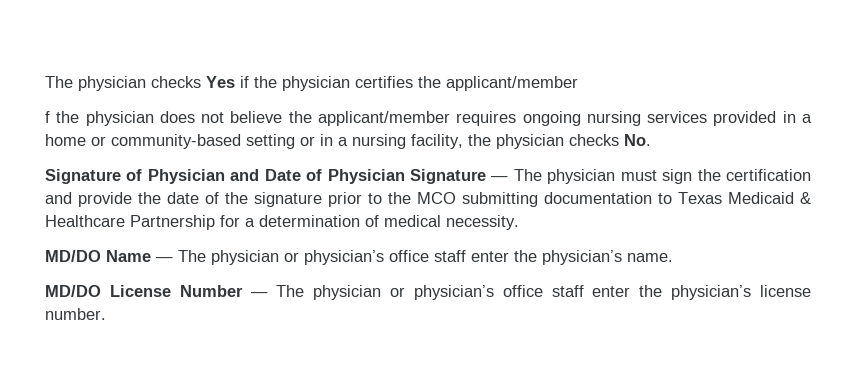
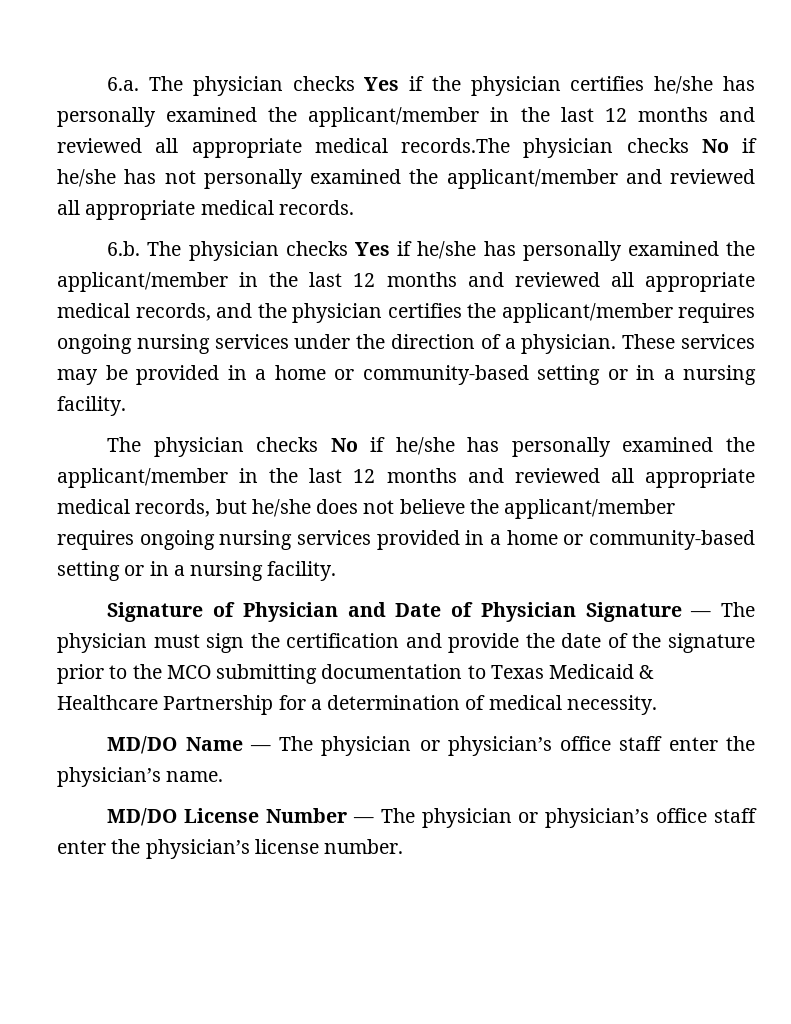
(45, 82) none -> [107,77,140,91] 6.a.
[418,76,578,91] [45,111,154,126] the applicant/member // f the physician -> [654,76,755,94] [57,107,755,127] [57,138,757,158] [57,169,755,189] [57,200,354,220] [107,241,756,261] [57,272,755,292] [57,303,755,323] [57,334,755,354] [57,365,756,385] [57,396,126,416] [107,437,755,457] [57,468,755,488] [57,499,311,517] he/she has personally examined the applicant/member in the last 12 months and reviewed all appropriate medical records.The physician checks No if he/she has not personally examined the applicant/member and reviewed all appropriate medical records. // 6.b. The physician checks Yes if he/she has personally examined the applicant/member in the last 12 months and reviewed all appropriate medical records, and the physician certifies the applicant/member requires ongoing nursing services under the direction of a physician. These services may be provided in a home or community-based setting or in a nursing facility. // The physician checks No if he/she has personally examined the applicant/member in the last 12 months and reviewed all appropriate medical records, but he/she
[411,134,651,149] facility, the physician checks No. -> [267,561,337,581] facility.

